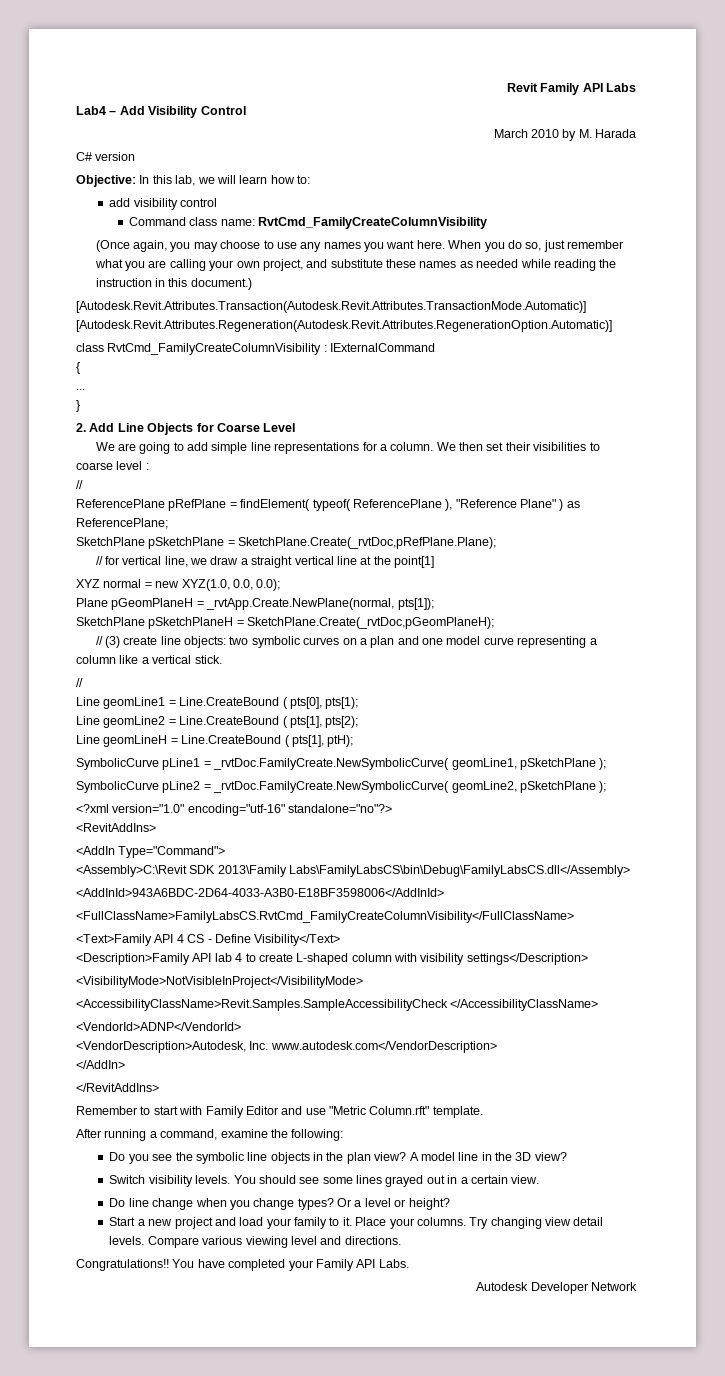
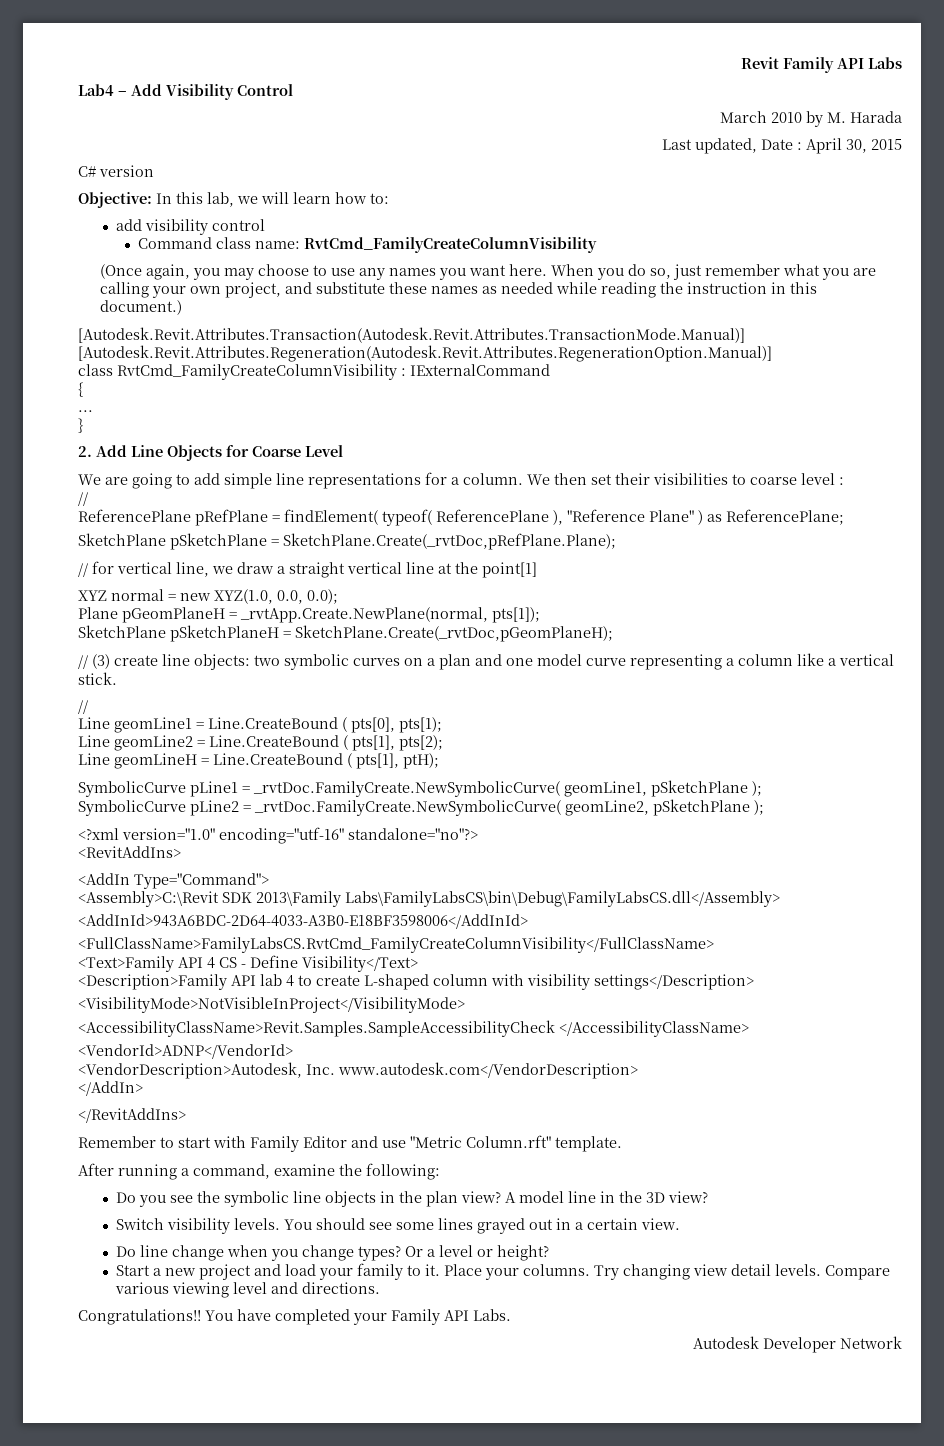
(636, 133) none -> [662,138,902,154] // Last updated, Date : April 30, 2015
[76,301,586,313] [76,320,612,332] [Autodesk.Revit.Attributes.Transaction(Autodesk.Revit.Attributes.TransactionMode.Automatic)] [Autodesk.Revit.Attributes.Regeneration(Autodesk.Revit.Attributes.RegenerationOption.Automatic)] -> [78,327,745,343] [78,345,772,362] [Autodesk.Revit.Attributes.Transaction(Autodesk.Revit.Attributes.TransactionMode.Manual)] [Autodesk.Revit.Attributes.Regeneration(Autodesk.Revit.Attributes.RegenerationOption.Manual)]

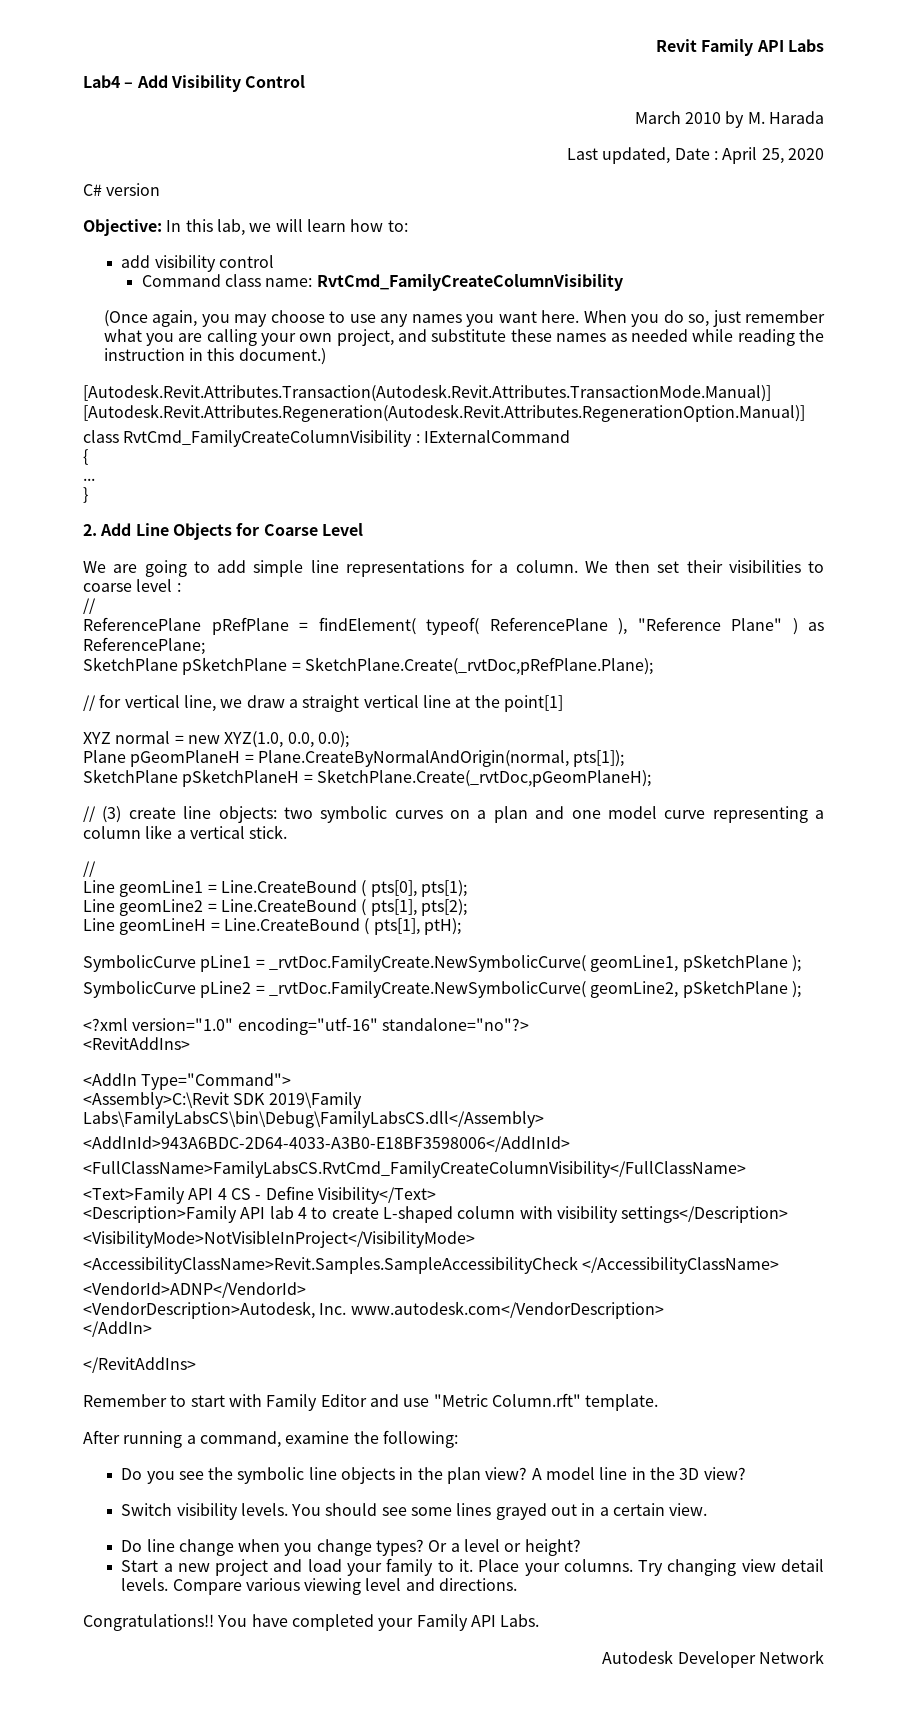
[846,139,902,153] 30, 2015 -> [761,148,825,164] 25, 2020
[240,607,488,623] _rvtApp.Create.NewPlane(normal, -> [257,750,569,767] Plane.CreateByNormalAndOrigin(normal,
[256,891,341,907] 2013\Family -> [268,1092,362,1109] 2019\Family

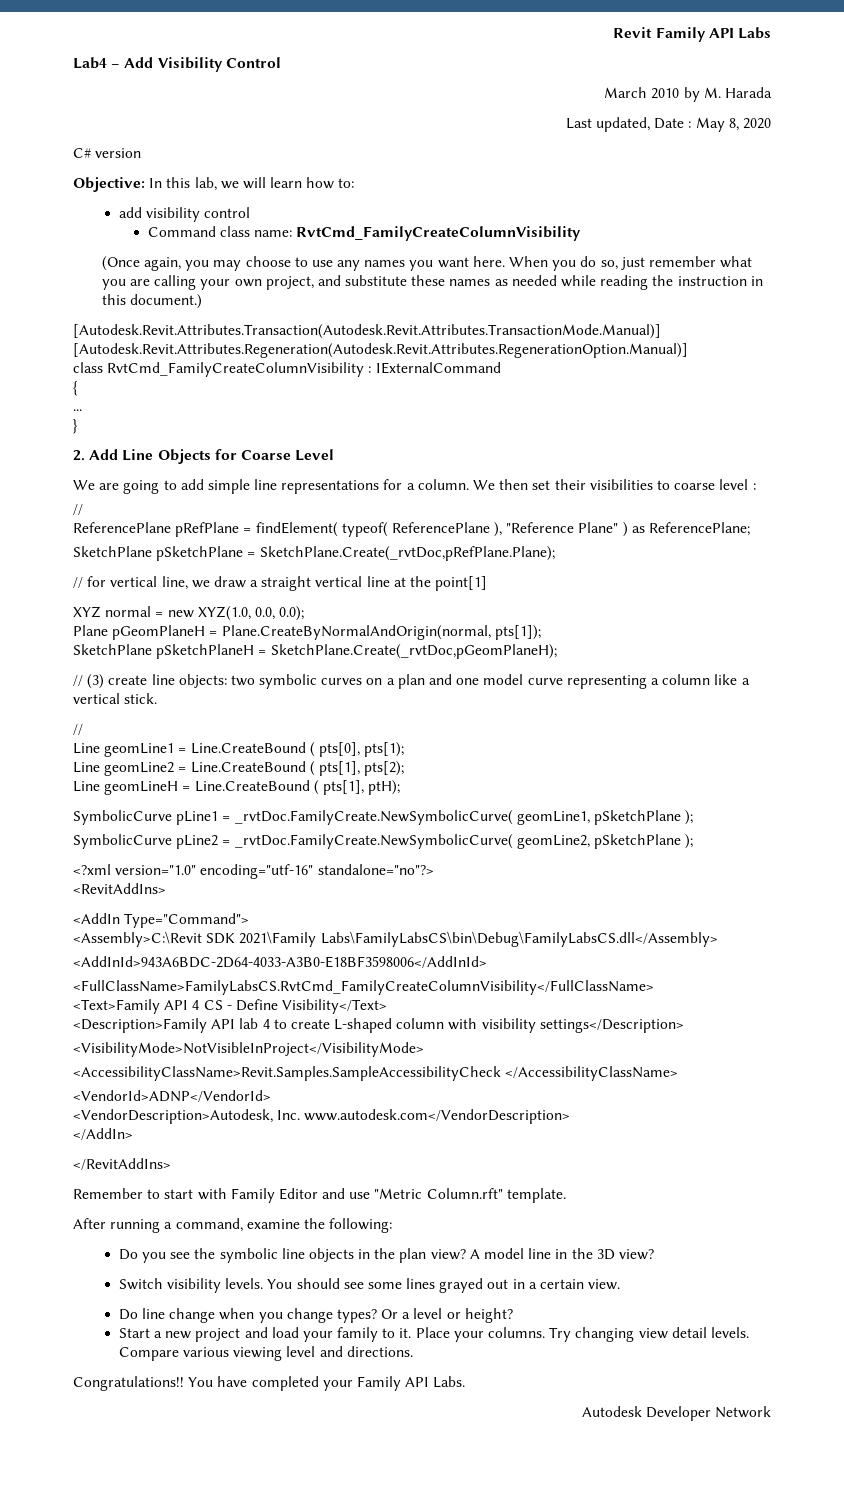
[722,147,784,164] April 25, -> [695,117,739,132] May 8,
[268,1092,362,1109] 2019\Family -> [239,931,317,947] 2021\Family

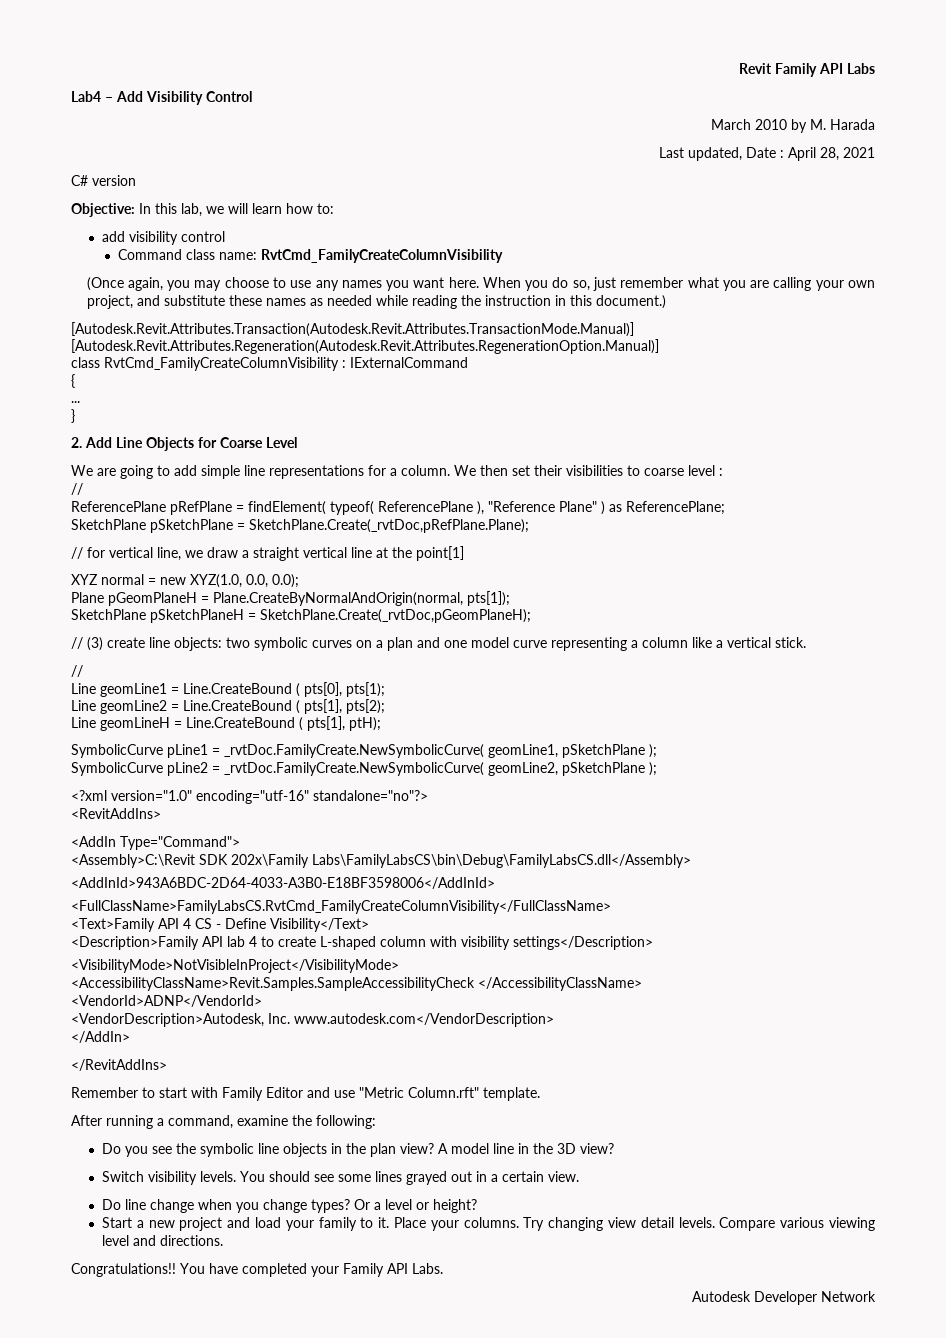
[695,117,771,132] May 8, 2020 -> [788,147,875,161] April 28, 2021
[239,931,317,947] 2021\Family -> [231,854,309,868] 202x\Family

